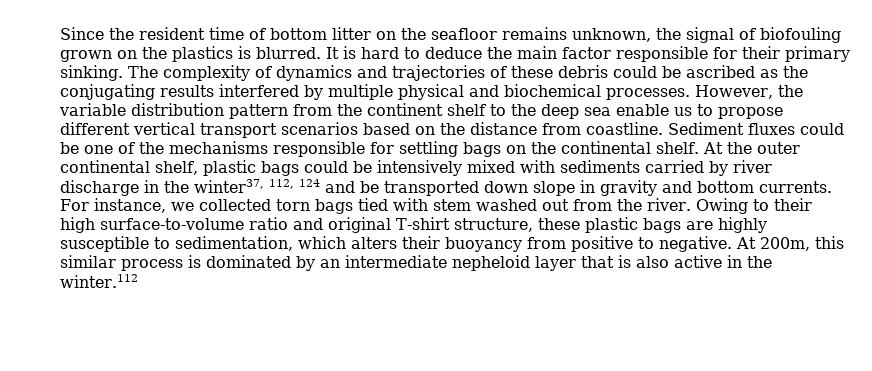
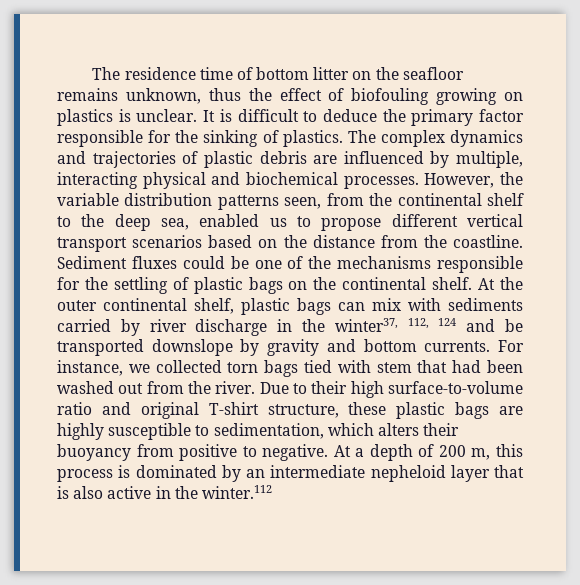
[60,27,205,40] Since the resident -> [92,67,196,80] The residence
[656,27,841,43] [60,47,167,62] the signal of biofouling grown on the -> [208,88,523,105] thus the effect of biofouling growing on
[256,47,321,59] blurred. -> [136,109,198,122] unclear.
[361,47,399,59] hard -> [237,109,299,122] difficult
[517,46,557,59] main -> [411,109,474,126] primary
[742,46,850,62] [60,65,808,81] [60,84,393,100] their primary sinking. The complexity of dynamics and trajectories of these debris could be ascribed as the conjugating results interfered by multiple -> [175,130,523,147] [57,151,523,168] [57,172,138,189] the sinking of plastics. The complex dynamics and trajectories of plastic debris are influenced by multiple, interacting
[229,103,443,119] pattern from the continent -> [217,193,482,210] patterns seen, from the continental
[584,104,669,116] sea enable -> [161,214,260,230] sea, enabled
(581, 129) none -> [423,235,447,248] the
[399,141,458,157] settling -> [84,277,243,294] the settling of plastic
[304,160,515,176] could be intensively mixed -> [338,298,401,311] can mix
[484,180,595,196] down slope in -> [151,339,260,356] downslope by
(471, 205) none -> [417,360,523,373] that had been
[695,198,748,214] Owing -> [259,382,289,394] Due
[760,236,844,251] [60,255,116,268] 200m, this similar -> [355,444,523,461] a depth of 200 m, this

